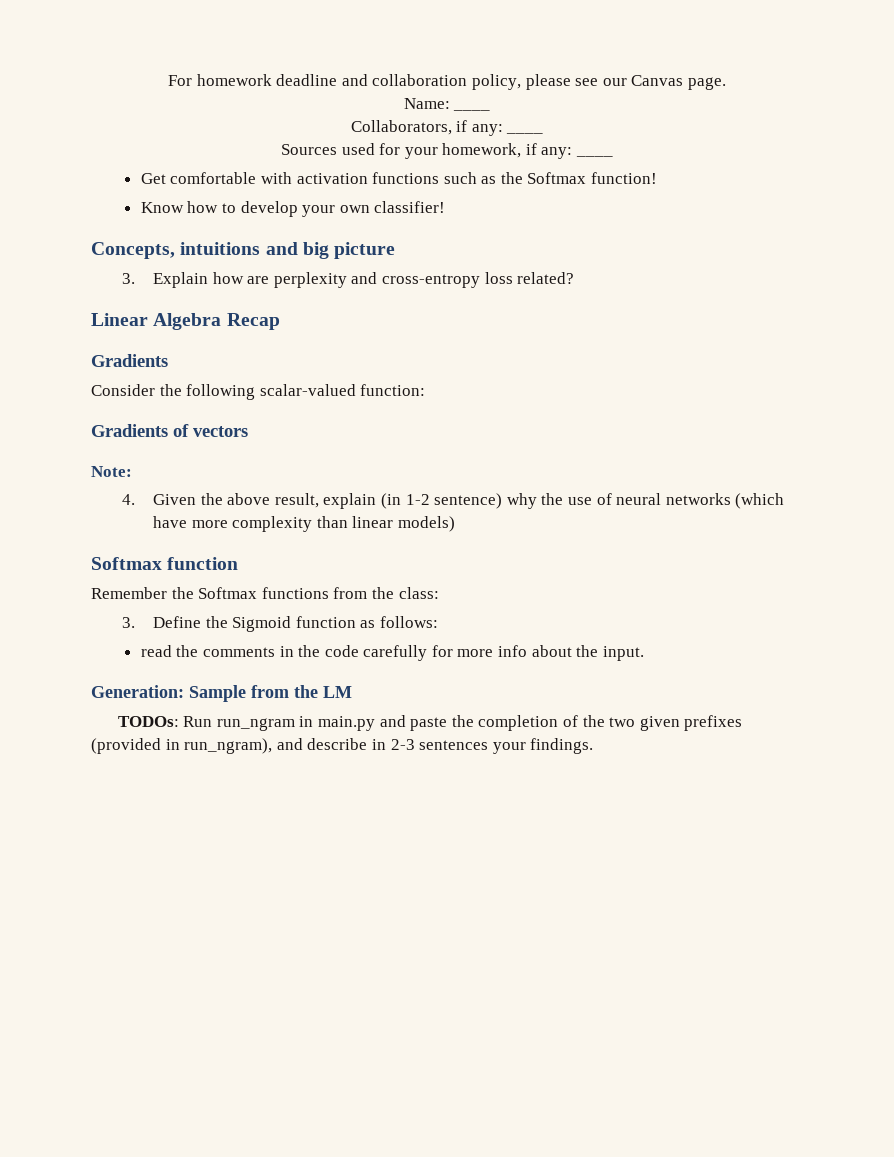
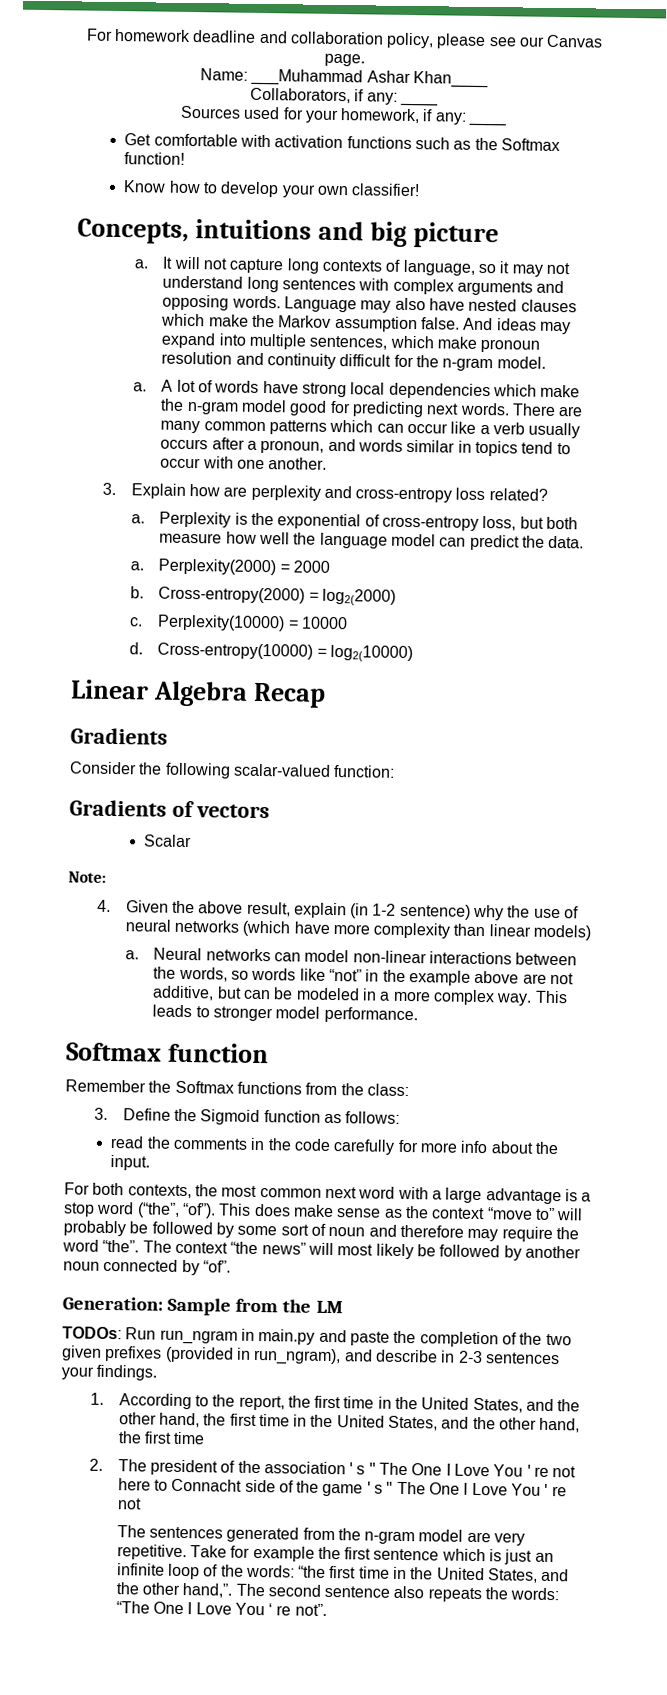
[453,109,491,111] ____ -> [250,68,489,89] ___Muhammad Ashar Khan____
(396, 250) none -> [133,256,570,277] [162,275,565,296] [162,294,577,313] [161,313,571,335] [161,332,541,353] [161,351,546,372] [132,379,581,400] [160,398,584,418] [160,419,581,439] [160,437,571,457] [160,456,328,470] // a. It will not capture long contexts of language, so it may not understand long sentences with complex arguments and opposing words. Language may also have nested clauses which make the Markov assumption false. And ideas may expand into multiple sentences, which make pronoun resolution and continuity difficult for the n-gram model. // a. A lot of words have strong local dependencies which make the n-gram model good for predicting next words. There are many common patterns which can occur like a verb usually occurs after a pronoun, and words similar in topics tend to occur with one another.
(575, 278) none -> [130,511,578,531] [159,531,585,551] [129,558,330,576] [129,586,396,606] [128,614,348,632] [128,642,413,663] // a. Perplexity is the exponential of cross-entropy loss, but both measure how well the language model can predict the data. // a. Perplexity(2000) = 2000 // b. Cross-entropy(2000) = log2(2000) // c. Perplexity(10000) = 10000 // d. Cross-entropy(10000) = log2(10000)
(248, 431) none -> [143,834,193,848] // Scalar
(456, 524) none -> [124,947,578,966] [153,966,574,986] [152,985,568,1006] [152,1004,418,1024] // a. Neural networks can model non-linear interactions between the words, so words like “not” in the example above are not additive, but can be modeled in a more complex way. This leads to stronger model performance.
(644, 653) none -> [64,1182,592,1205] [63,1201,584,1221] [63,1220,579,1243] [62,1239,581,1261] [63,1258,231,1276] // For both contexts, the most common next word with a large advantage is a stop word (“the”, “of”). This does make sense as the context “move to” will probably be followed by some sort of noun and therefore may require the word “the”. The context “the news” will most likely be followed by another noun connected by “of”.
(594, 746) none -> [89,1392,581,1413] [118,1412,581,1433] [117,1431,206,1445] [88,1458,577,1478] [117,1478,567,1497] [116,1498,142,1510] [116,1525,526,1546] [116,1544,554,1565] [116,1563,570,1583] [115,1582,560,1603] [115,1601,327,1616] // 1. According to the report, the first time in the United States, and the other hand, the first time in the United States, and the other hand, the first time // 2. The president of the association ' s " The One I Love You ' re not here to Connacht side of the game ' s " The One I Love You ' re not // The sentences generated from the n-gram model are very repetitive. Take for example the first sentence which is just an infinite loop of the words: “the first time in the United States, and the other hand,”. The second sentence also repeats the words: “The One I Love You ‘ re not”.

